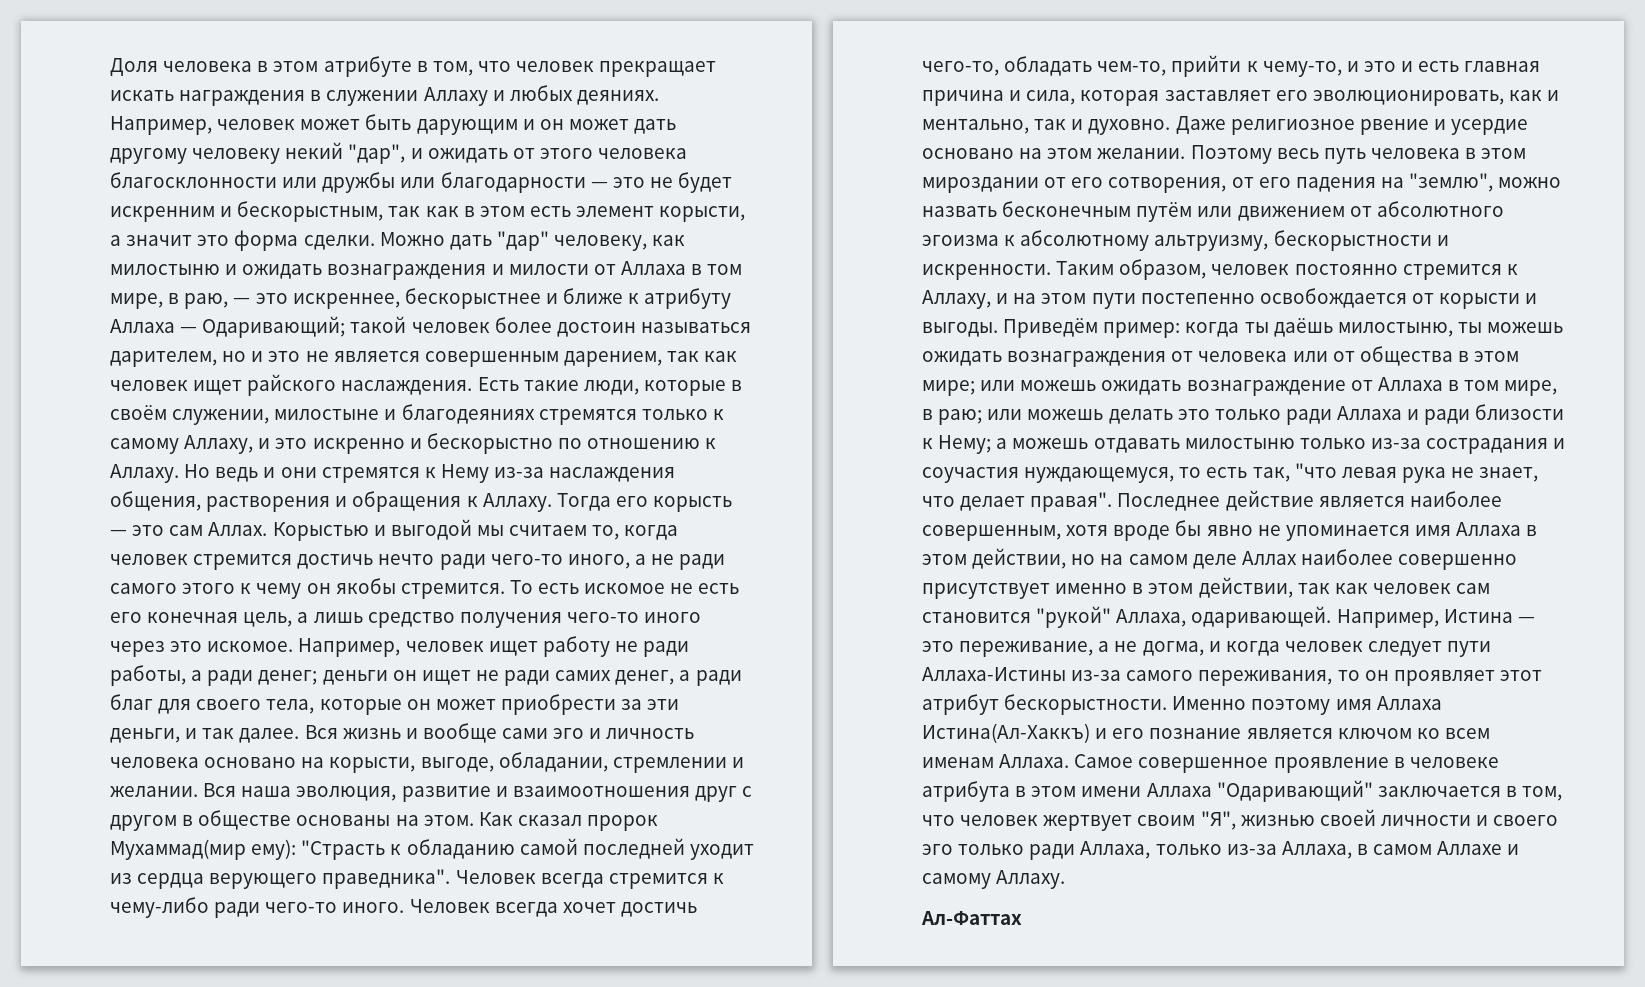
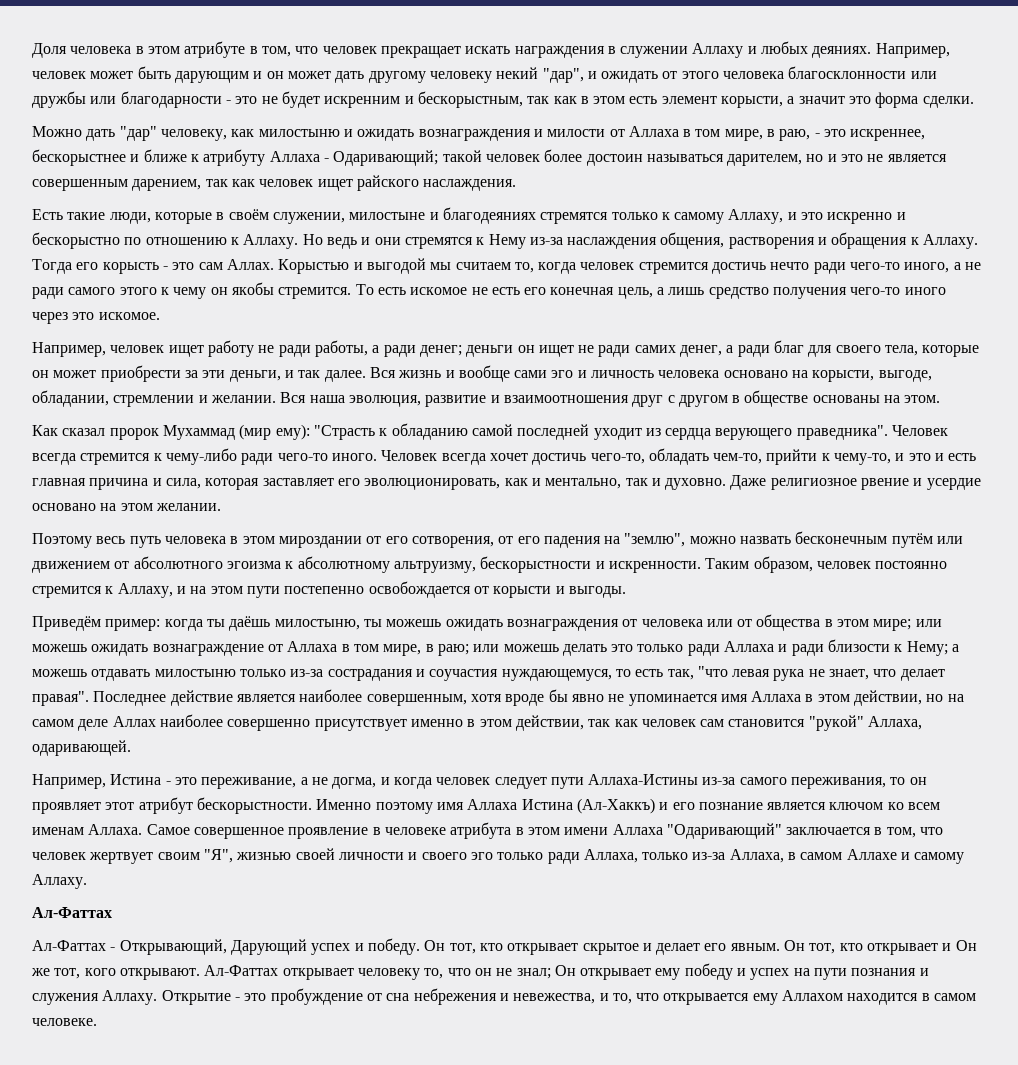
[590,182,608,188] — -> [225,100,231,104] -
(375, 242) none -> (974, 102) //
[233,298,251,304] — -> [814,133,820,137] -
[180,327,198,333] — -> [323,158,329,162] -
(473, 387) none -> (517, 185) //
[110,530,127,536] — -> [162,266,168,270] -
(294, 646) none -> (160, 316) //
(474, 820) none -> (941, 399) //
[110,839,246,860] Мухаммад(мир -> [162,424,272,440] Мухаммад (мир
(1186, 153) none -> (221, 507) //
(998, 329) none -> (626, 592) //
(1332, 617) none -> (131, 748) //
[1517,617,1535,623] — -> [165,781,171,785] -
[922,723,1090,743] Истина(Ал-Хаккъ) -> [521,798,655,814] Истина (Ал-Хаккъ)
(1022, 918) none -> [32,938,977,955] [31,963,929,980] [32,988,977,1005] [32,1018,97,1026] // Ал-Фаттах - Открывающий, Дарующий успех и победу. Он тот, кто открывает скрытое и делает его явным. Он тот, кто открывает и Он же тот, кого открывают. Ал-Фаттах открывает человеку то, что он не знал; Он открывает ему победу и успех на пути познания и служения Аллаху. Открытие - это пробуждение от сна небрежения и невежества, и то, что открывается ему Аллахом находится в самом человеке.

